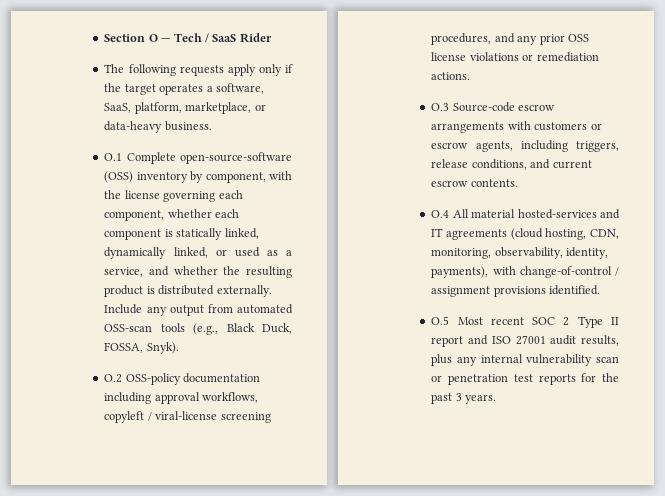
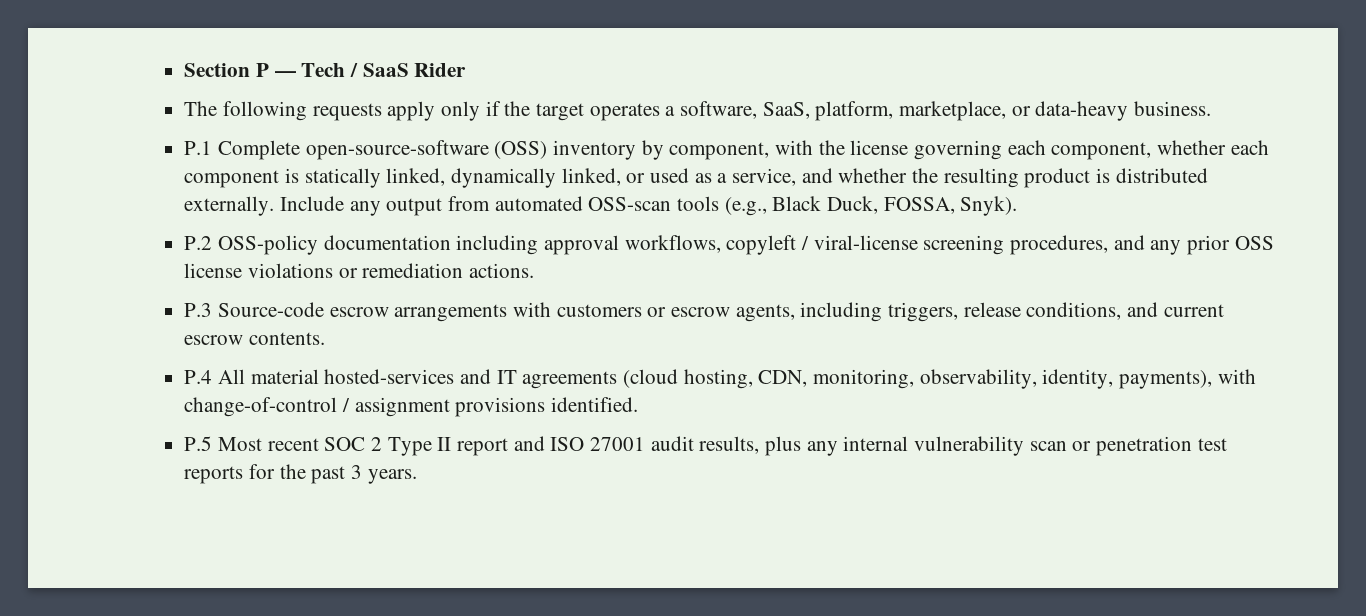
[148,34,158,42] O -> [255,63,269,77] P
[104,153,123,161] O.1 -> [184,141,213,155] P.1
[104,374,123,383] O.2 -> [184,236,213,250] P.2
[431,103,450,111] O.3 -> [184,303,213,317] P.3
[431,210,450,218] O.4 -> [184,370,213,384] P.4
[431,316,450,325] O.5 -> [184,436,213,451] P.5

